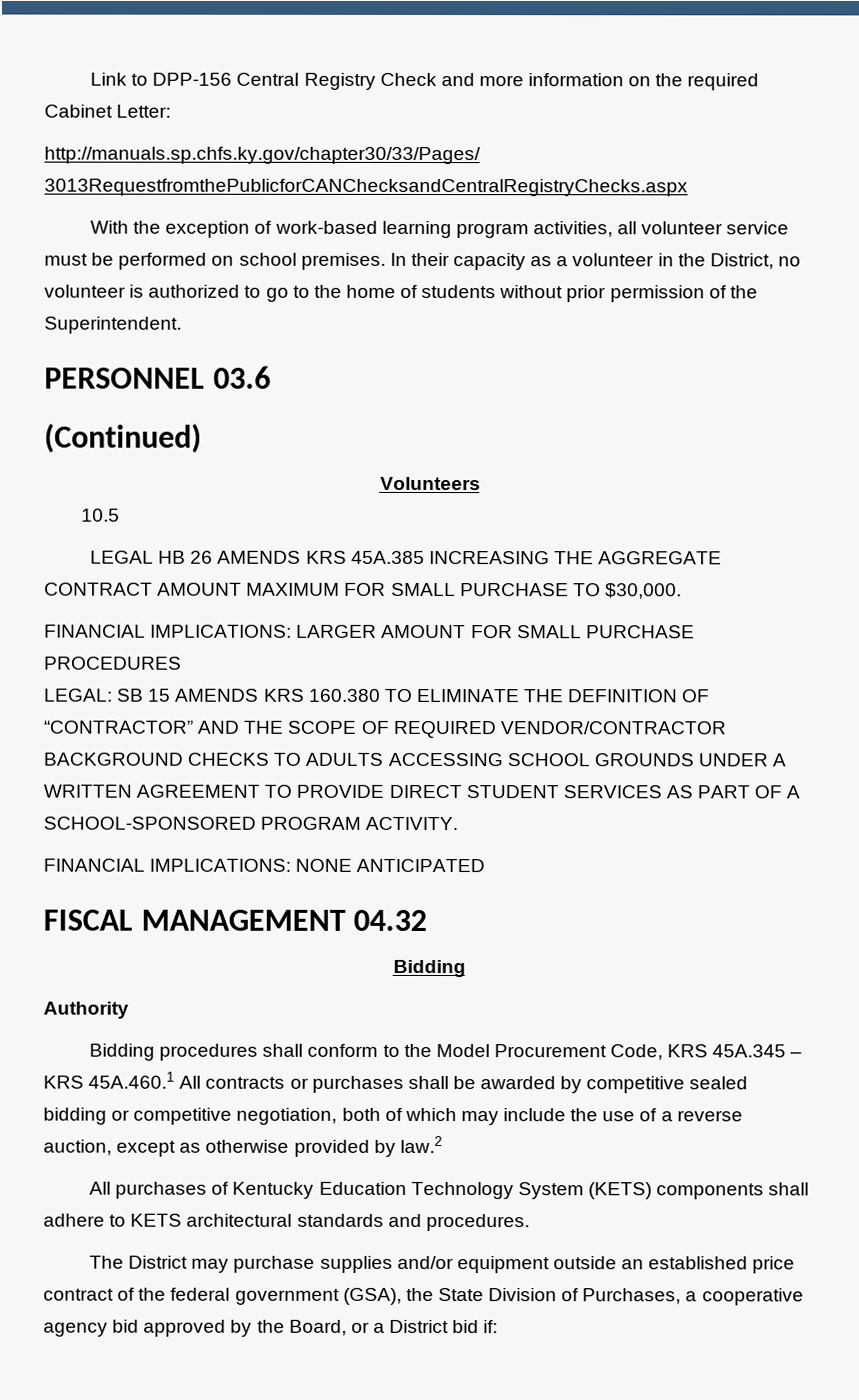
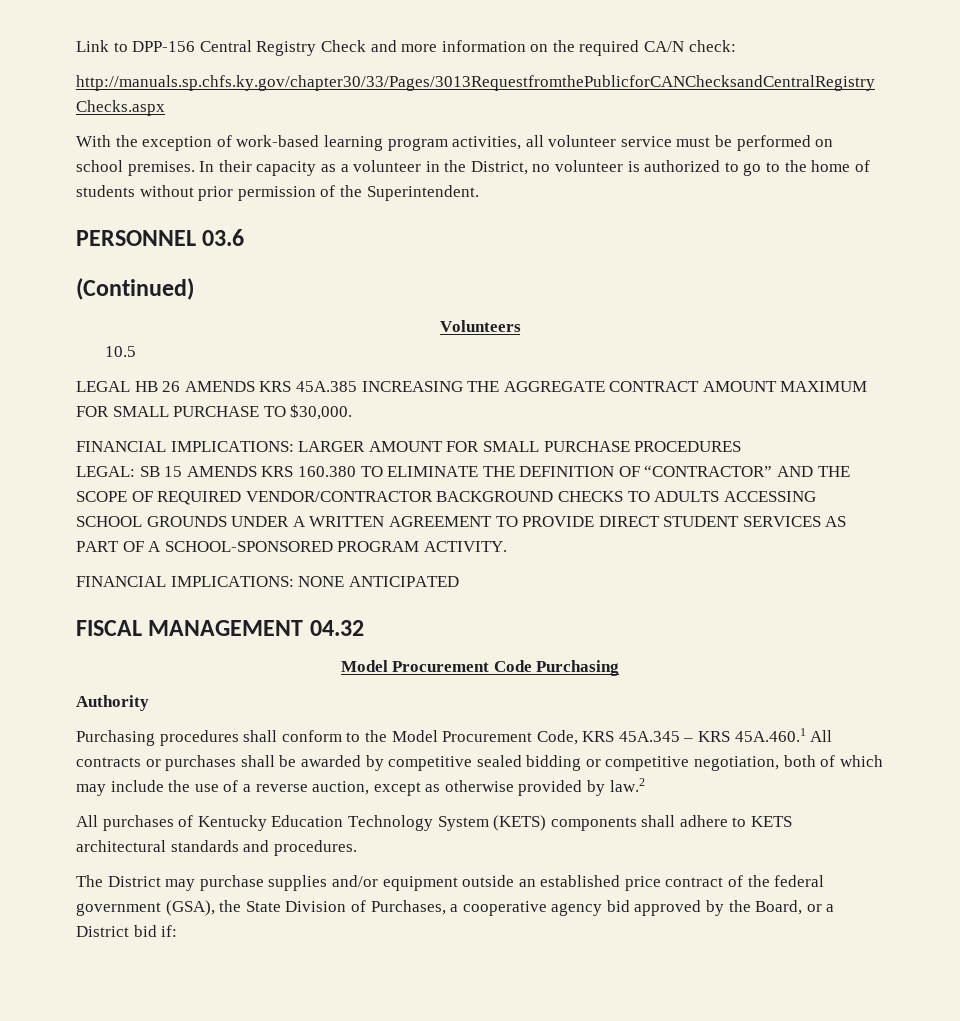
[44,104,172,118] Cabinet Letter: -> [644,40,736,52] CA/N check:
[392,959,466,978] Bidding -> [340,660,620,676] Model Procurement Code Purchasing
[89,1043,156,1061] Bidding -> [76,730,155,746] Purchasing

